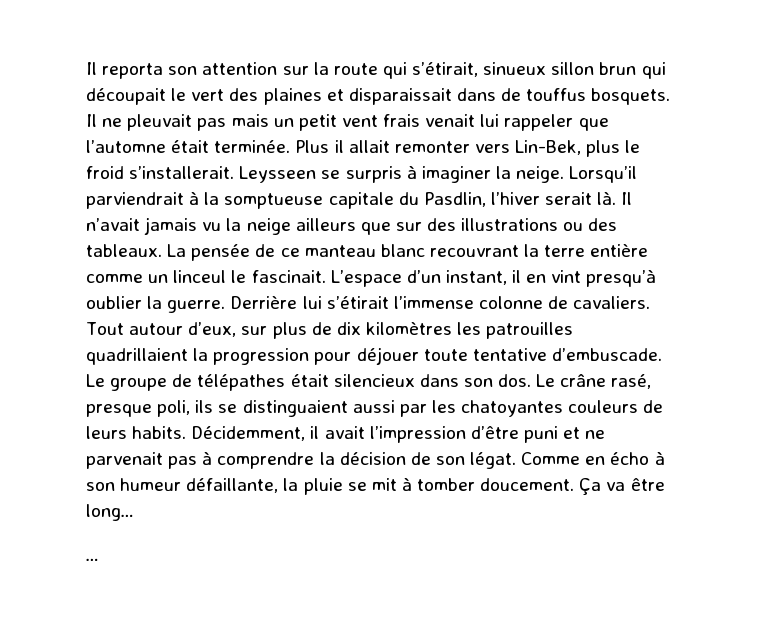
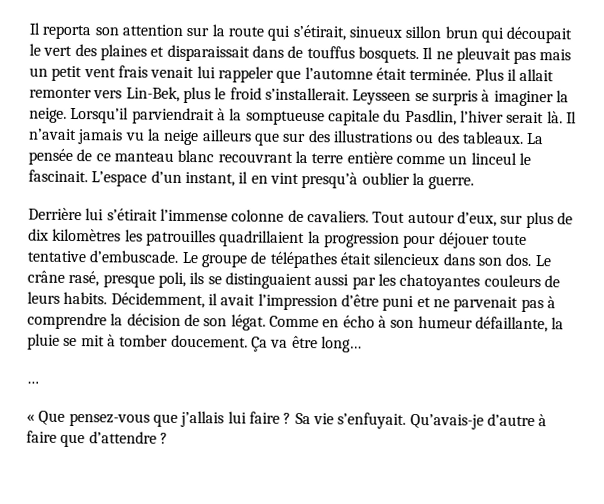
(226, 306) none -> (475, 183) //
(99, 559) none -> [26,410,548,430] [26,430,168,448] // « Que pensez-vous que j’allais lui faire ? Sa vie s’enfuyait. Qu’avais-je d’autre à faire que d’attendre ?

